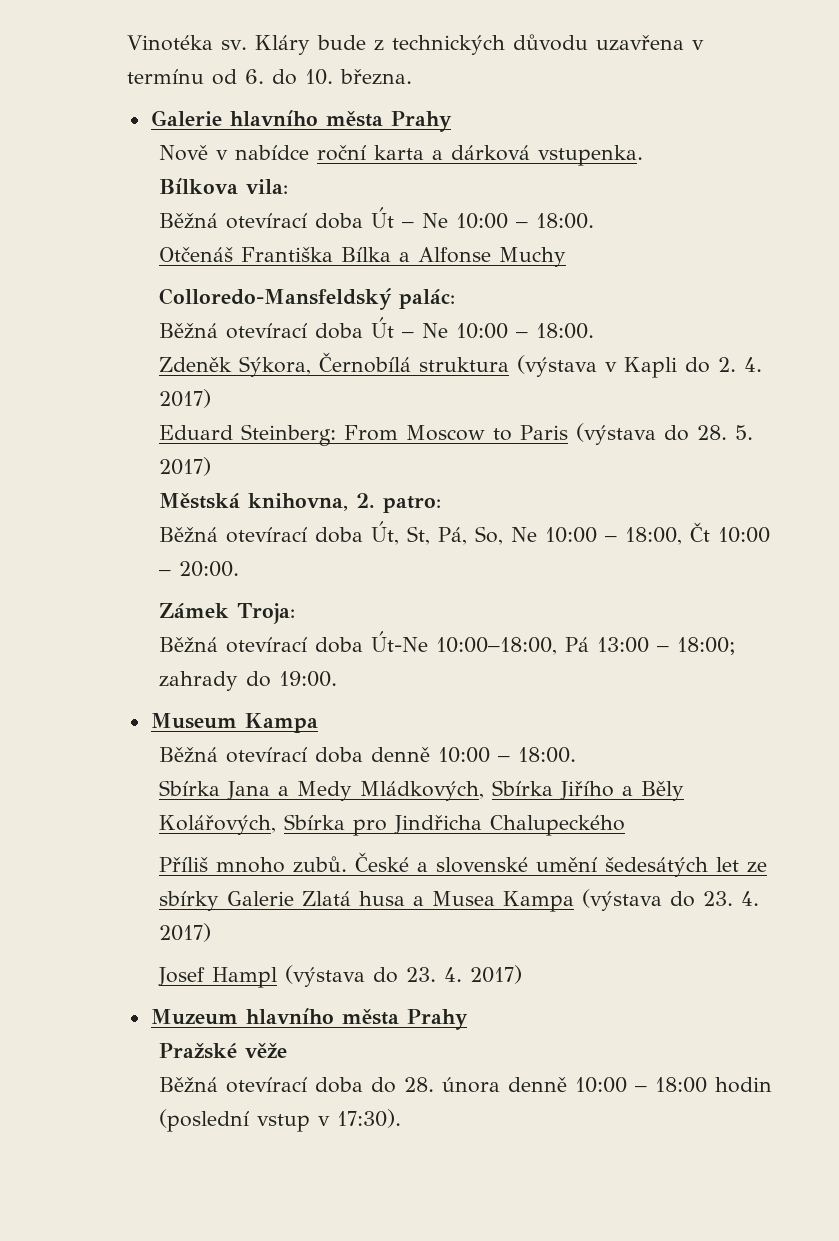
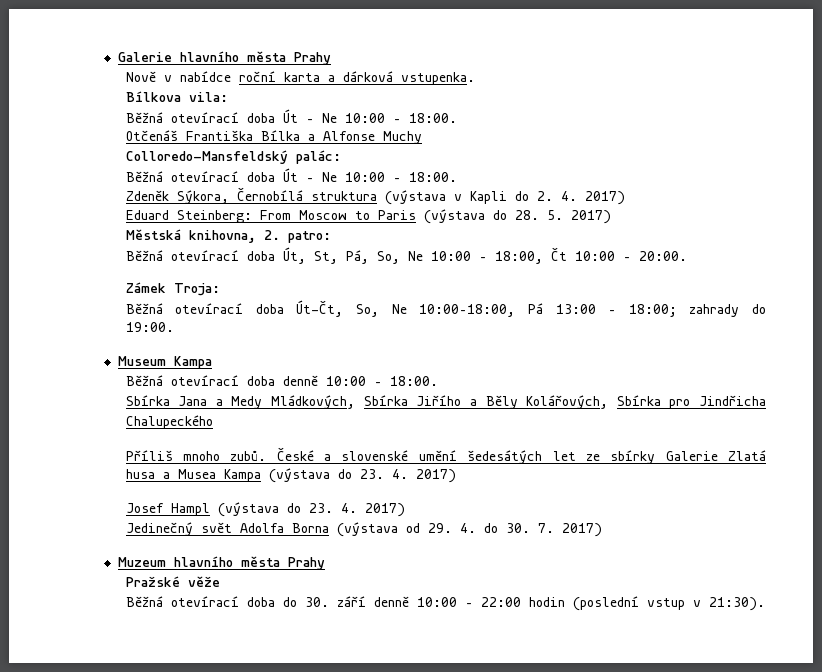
[127,34,705,55] [127,69,413,85] Vinotéka sv. Kláry bude z technických důvodu uzavřena v termínu od 6. do 10. března. // -> (117, 57) none
[370,631,428,652] Út-Ne -> [296,300,407,317] Út-Čt, So, Ne
(522, 974) none -> [125,522,602,537] // Jedinečný svět Adolfa Borna (výstava od 29. 4. do 30. 7. 2017)
[403,1077,707,1093] 28. února denně 10:00 – 18:00 -> [304,596,521,607] 30. září denně 10:00 – 22:00
[336,1109,401,1128] 17:30). -> [708,597,765,611] 21:30).

